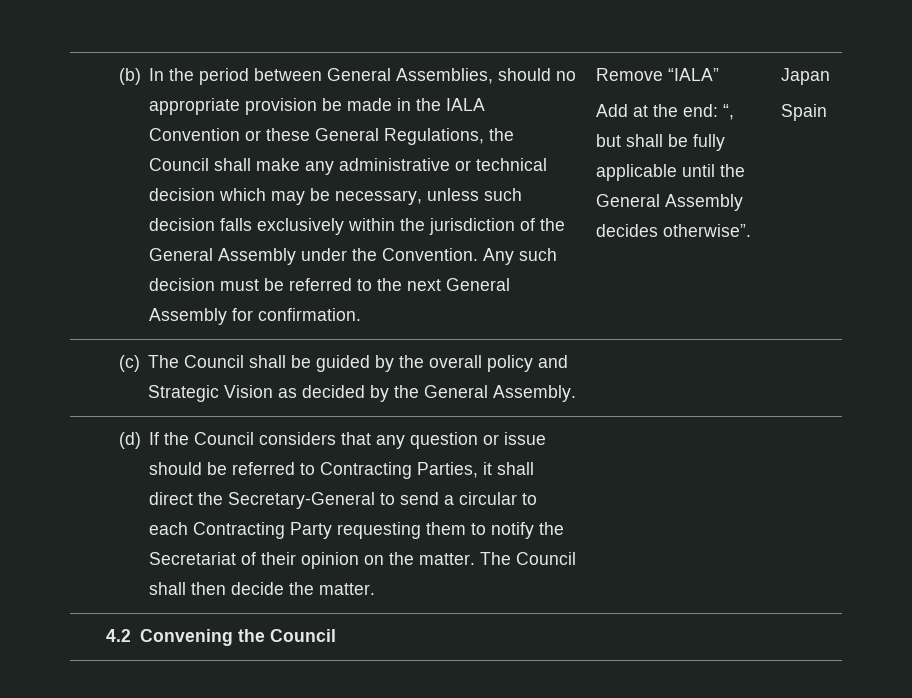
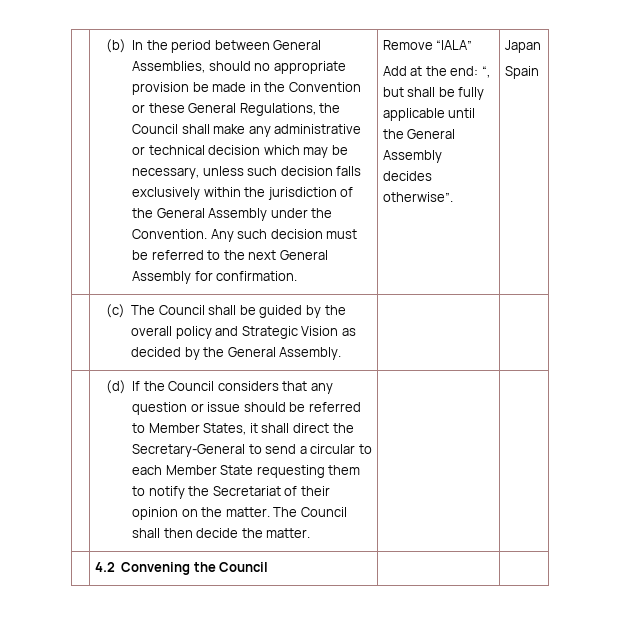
[446,98,486,111] IALA -> (286, 87) none
[320,462,479,479] Contracting Parties, -> [148,423,247,435] Member States,
[193,522,333,539] Contracting Party -> [165,465,254,475] Member State

